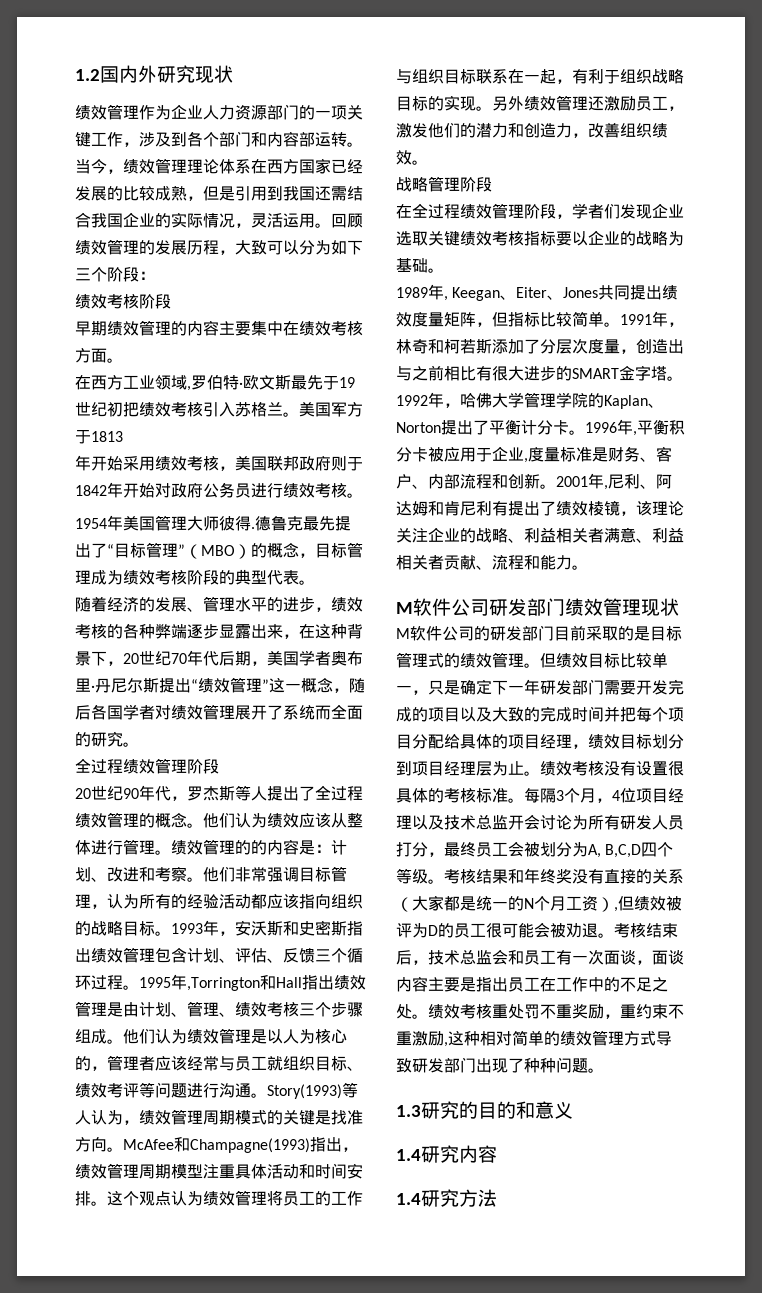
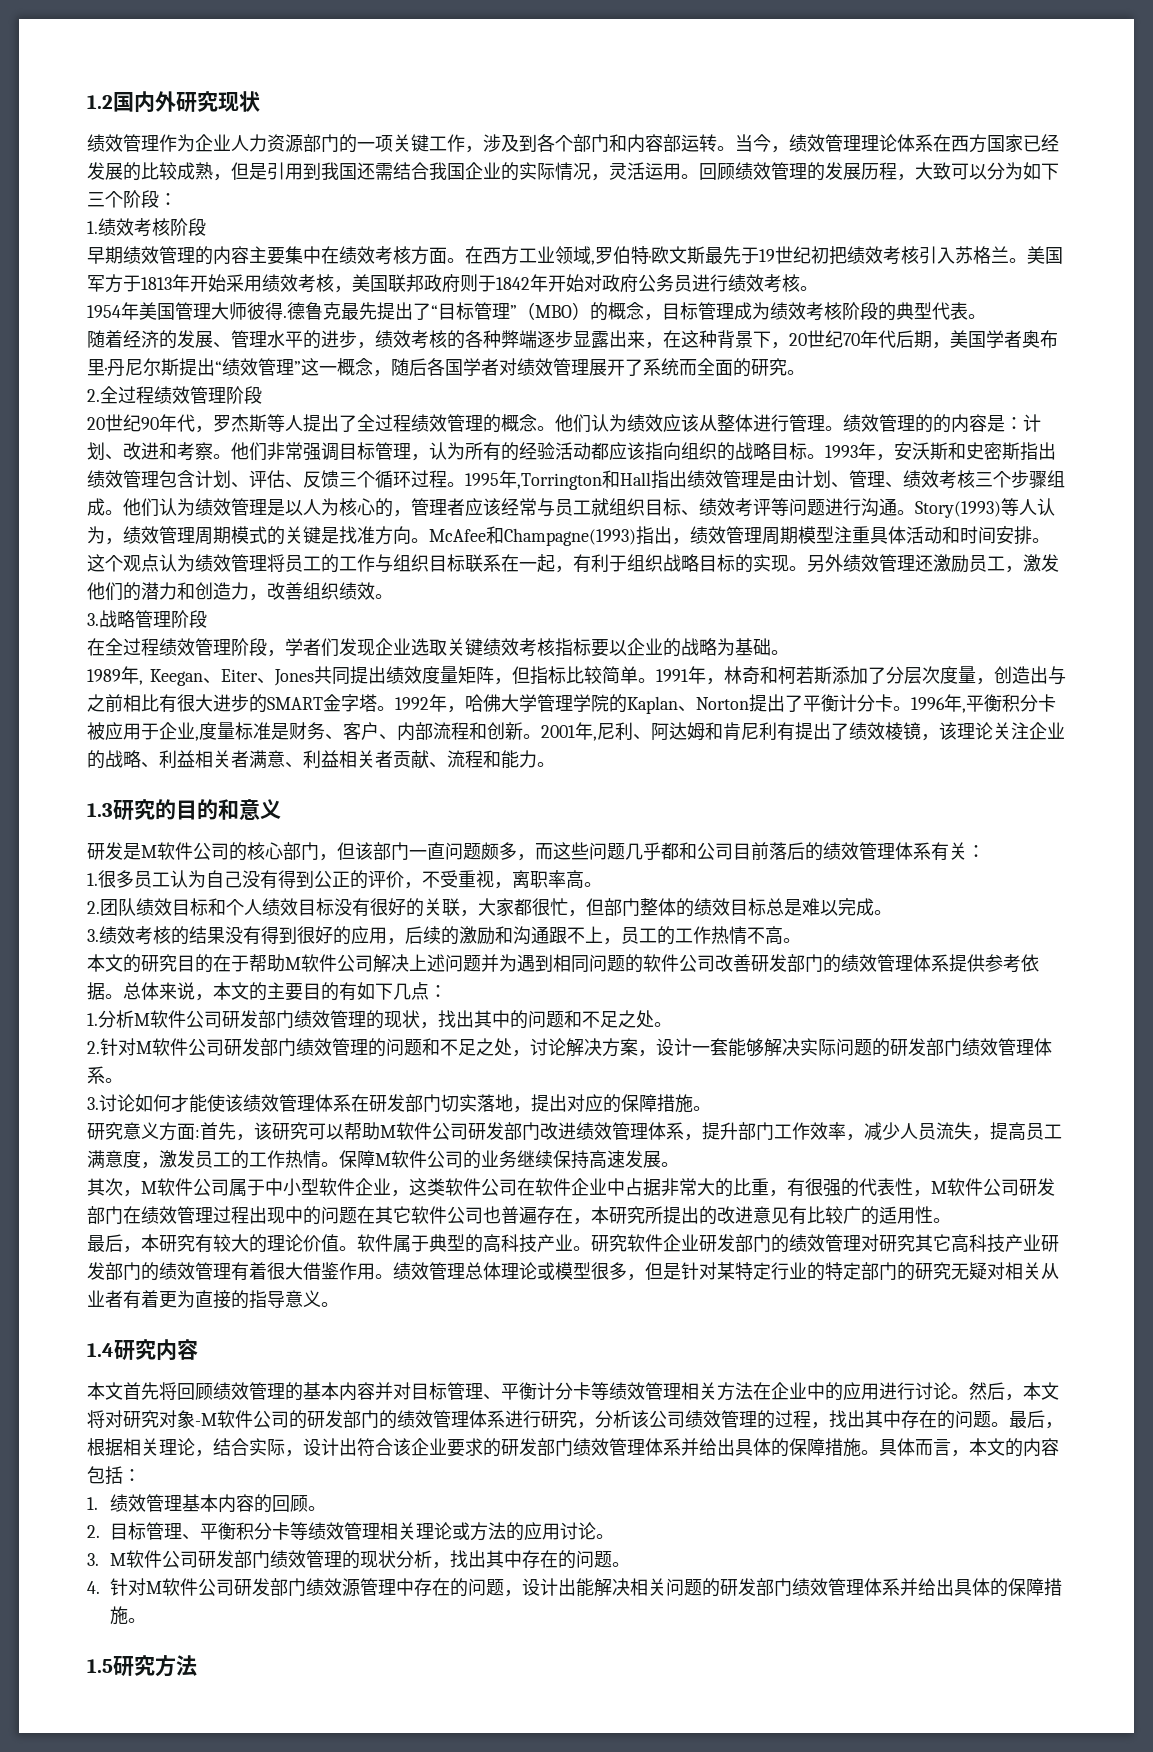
(155, 275) none -> [87,221,98,234] 1.
(123, 360) // -> (465, 260) none
(123, 436) // -> (172, 283) none
(139, 744) none -> [87,389,100,402] 2.
(428, 162) none -> [87,613,99,626] 3.
[396,598,679,616] [396,625,682,641] [396,652,668,668] [396,679,684,695] [396,706,684,722] [396,733,684,749] [396,761,684,776] [396,788,684,803] [396,814,684,830] [396,841,674,858] [396,868,684,884] [396,895,682,912] [396,922,678,938] [396,949,684,965] [396,976,668,992] [396,1004,684,1019] [396,1030,672,1047] [396,1057,604,1073] [396,1101,573,1119] [396,1145,497,1163] [396,1193,421,1205] M软件公司研发部门绩效管理现状 // M软件公司的研发部门目前采取的是目标管理式的绩效管理。但绩效目标比较单一，只是确定下一年研发部门需要开发完成的项目以及大致的完成时间并把每个项目分配给具体的项目经理，绩效目标划分到项目经理层为止。绩效考核没有设置很具体的考核标准。每隔3个月，4位项目经理以及技术总监开会讨论为所有研发人员打分，最终员工会被划分为A, B,C,D四个等级。考核结果和年终奖没有直接的关系（大家都是统一的N个月工资）,但绩效被评为D的员工很可能会被劝退。考核结束后，技术总监会和员工有一次面谈，面谈内容主要是指出员工在工作中的不足之处。绩效考核重处罚不重奖励，重约束不重激励,这种相对简单的绩效管理方式导致研发部门出现了种种问题。 // 1.3研究的目的和意义 // 1.4研究内容 // 1.4 -> [87,799,281,821] [87,842,985,861] [87,870,602,889] [87,898,892,917] [87,926,801,945] [87,954,1039,973] [87,982,447,1001] [87,1010,672,1029] [87,1038,1052,1057] [87,1066,123,1084] [87,1094,711,1113] [87,1122,1062,1141] [87,1150,679,1169] [87,1178,1055,1197] [87,1206,951,1225] [87,1234,1059,1253] [87,1262,1059,1281] [87,1290,339,1309] [87,1339,198,1361] [87,1382,1059,1401] [87,1410,1063,1429] [87,1438,1059,1457] [87,1466,141,1484] [87,1494,327,1513] [87,1522,615,1541] [87,1550,631,1569] [87,1578,1063,1597] [110,1606,147,1625] [87,1659,113,1673] 1.3研究的目的和意义 // 研发是M软件公司的核心部门，但该部门一直问题颇多，而这些问题几乎都和公司目前落后的绩效管理体系有关： // 1.很多员工认为自己没有得到公正的评价，不受重视，离职率高。 // 2.团队绩效目标和个人绩效目标没有很好的关联，大家都很忙，但部门整体的绩效目标总是难以完成。 // 3.绩效考核的结果没有得到很好的应用，后续的激励和沟通跟不上，员工的工作热情不高。 // 本文的研究目的在于帮助M软件公司解决上述问题并为遇到相同问题的软件公司改善研发部门的绩效管理体系提供参考依据。总体来说，本文的主要目的有如下几点： // 1.分析M软件公司研发部门绩效管理的现状，找出其中的问题和不足之处。 // 2.针对M软件公司研发部门绩效管理的问题和不足之处，讨论解决方案，设计一套能够解决实际问题的研发部门绩效管理体系。 // 3.讨论如何才能使该绩效管理体系在研发部门切实落地，提出对应的保障措施。 // 研究意义方面:首先，该研究可以帮助M软件公司研发部门改进绩效管理体系，提升部门工作效率，减少人员流失，提高员工满意度，激发员工的工作热情。保障M软件公司的业务继续保持高速发展。 // 其次，M软件公司属于中小型软件企业，这类软件公司在软件企业中占据非常大的比重，有很强的代表性，M软件公司研发部门在绩效管理过程出现中的问题在其它软件公司也普遍存在，本研究所提出的改进意见有比较广的适用性。 // 最后，本研究有较大的理论价值。软件属于典型的高科技产业。研究软件企业研发部门的绩效管理对研究其它高科技产业研发部门的绩效管理有着很大借鉴作用。绩效管理总体理论或模型很多，但是针对某特定行业的特定部门的研究无疑对相关从业者有着更为直接的指导意义。 // 1.4研究内容 // 本文首先将回顾绩效管理的基本内容并对目标管理、平衡计分卡等绩效管理相关方法在企业中的应用进行讨论。然后，本文将对研究对象-M软件公司的研发部门的绩效管理体系进行研究，分析该公司绩效管理的过程，找出其中存在的问题。最后，根据相关理论，结合实际，设计出符合该企业要求的研发部门绩效管理体系并给出具体的保障措施。具体而言，本文的内容包括： // 1.绩效管理基本内容的回顾。 // 2.目标管理、平衡积分卡等绩效管理相关理论或方法的应用讨论。 // 3. M软件公司研发部门绩效管理的现状分析，找出其中存在的问题。 // 4.针对M软件公司研发部门绩效源管理中存在的问题，设计出能解决相关问题的研发部门绩效管理体系并给出具体的保障措施。 // 1.5

